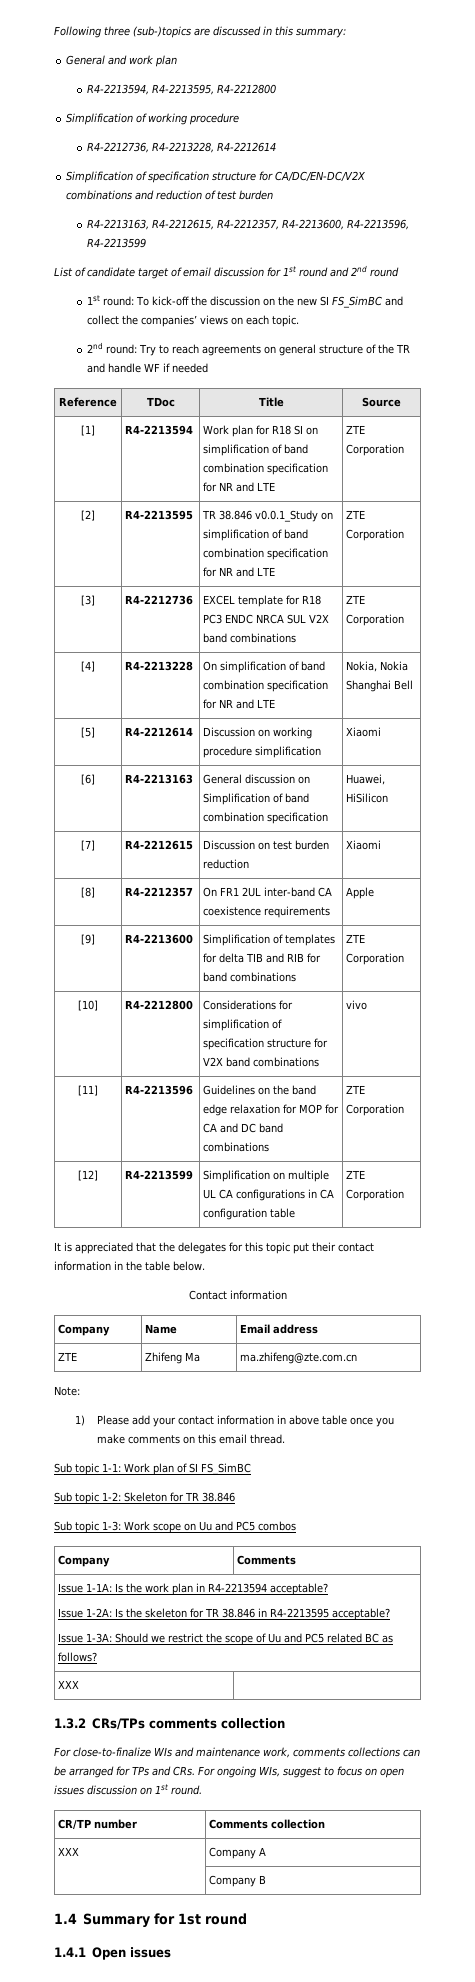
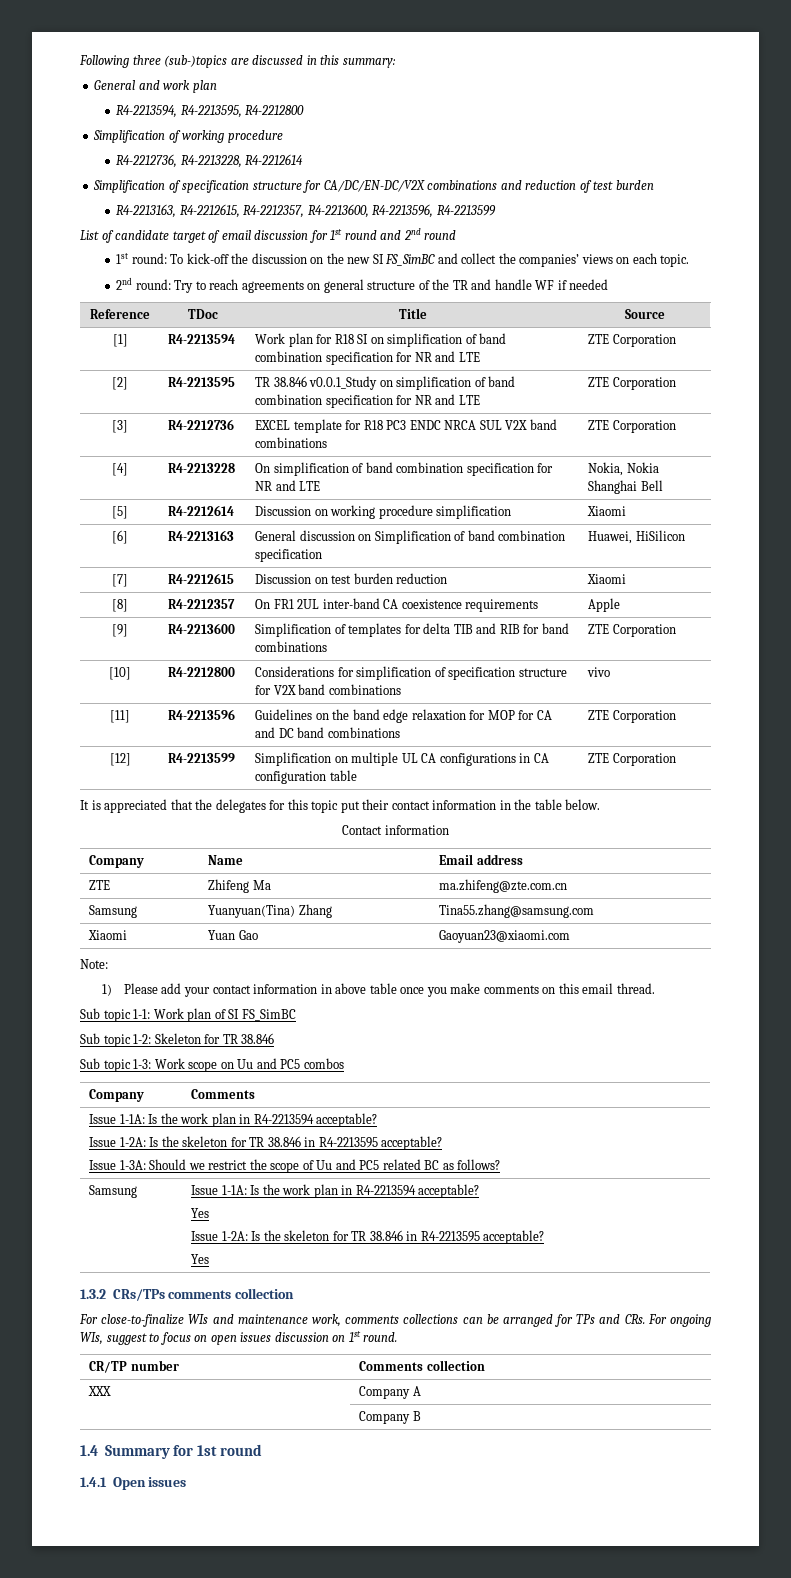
(358, 1358) none -> [89,905,138,918] [208,904,332,918] [439,904,595,918] [88,930,128,940] [208,930,258,940] [439,930,571,943] // Samsung | Yuanyuan(Tina) Zhang | Tina55.zhang@samsung.com // Xiaomi | Yuan Gao | Gaoyuan23@xiaomi.com
[58,1680,80,1689] XXX | -> [89,1185,138,1198] [191,1184,480,1198] [191,1208,210,1218] [191,1230,545,1244] [191,1254,210,1264] Samsung | Issue 1-1A: Is the work plan in R4-2213594 acceptable? // Yes // Issue 1-2A: Is the skeleton for TR 38.846 in R4-2213595 acceptable? // Yes

